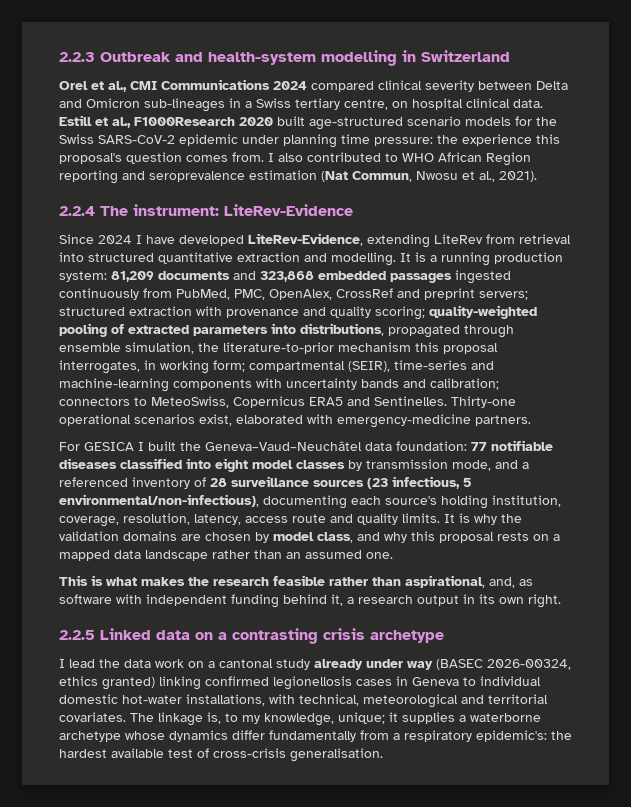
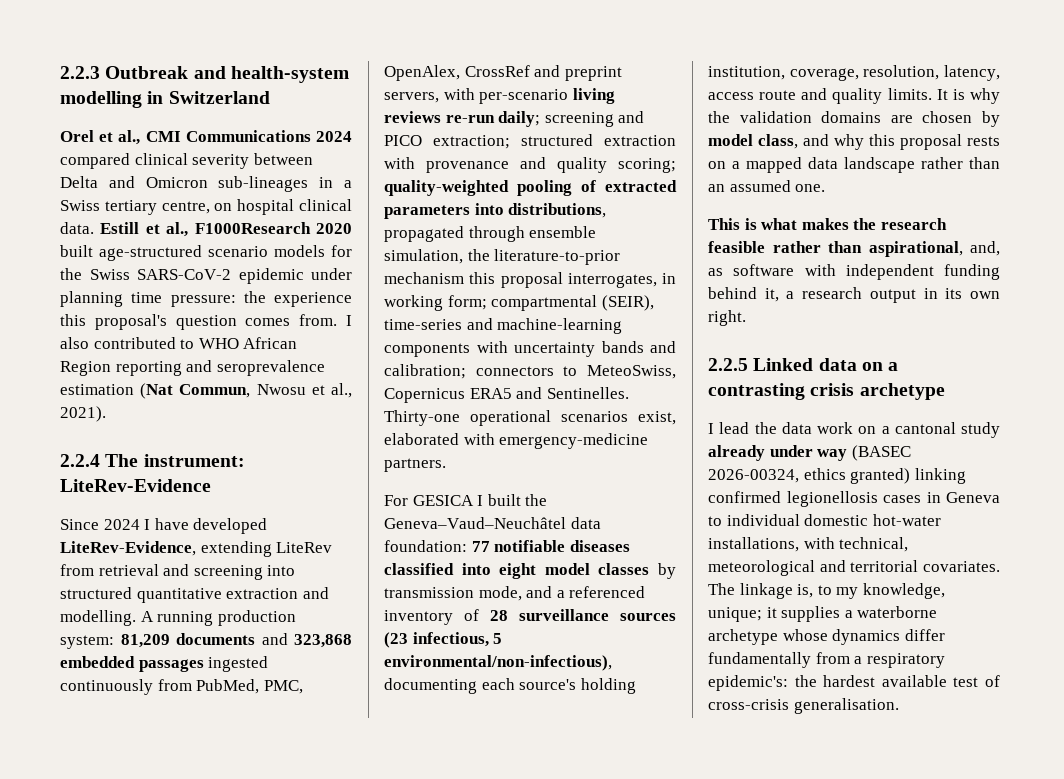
(571, 239) none -> [163,564,263,580] and screening
[400,252,437,262] It is a -> [140,611,154,622] A
[479,291,528,300] servers; -> [384,88,615,104] [384,111,645,127] [384,135,510,149] servers, with per-scenario living reviews re-run daily; screening and PICO extraction;

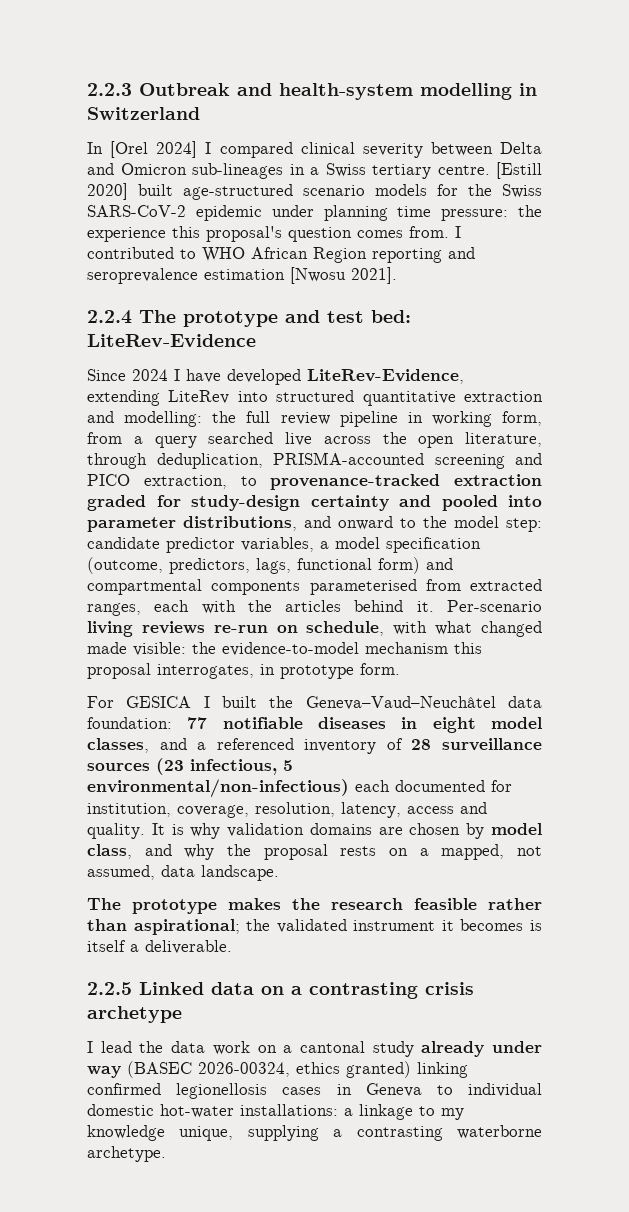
[60,130,352,145] Orel et al., CMI Communications 2024 -> [87,141,212,158] In [Orel 2024] I
[161,199,353,215] [60,222,352,237] centre, on hospital clinical data. Estill et al., F1000Research 2020 -> [437,162,542,179] [87,183,128,200] centre. [Estill 2020]
[60,337,89,349] also -> (461, 232) none
[140,383,352,399] [60,406,106,422] [60,454,245,467] (Nat Commun, Nwosu et al., 2021). // 2.2.4 The instrument: -> [290,267,397,284] [87,310,411,327] [Nwosu 2021]. // 2.2.4 The prototype and test bed:
[60,564,263,580] from retrieval and screening -> (230, 397) none
[60,610,296,626] [60,633,352,649] [60,656,269,672] [60,679,303,695] [384,65,622,81] [384,88,615,104] [384,111,645,127] [384,134,676,149] [384,157,676,173] [384,180,677,196] [384,203,607,219] [384,226,597,242] [384,249,621,265] modelling. A running production system: 81,209 documents and 323,868 embedded passages ingested continuously from PubMed, PMC, OpenAlex, CrossRef and preprint servers, with per-scenario living reviews re-run daily; screening and PICO extraction; structured extraction with provenance and quality scoring; quality-weighted pooling of extracted parameters into distributions, propagated through ensemble simulation, the literature-to-prior -> [124,411,542,427] [87,432,542,448] [87,452,542,469] [87,474,542,490] [87,495,542,511] [87,516,542,532] [87,537,481,553] [87,557,453,574] [87,579,542,595] [87,600,542,616] [87,621,542,637] [87,642,359,656] modelling: the full review pipeline in working form, from a query searched live across the open literature, through deduplication, PRISMA-accounted screening and PICO extraction, to provenance-tracked extraction graded for study-design certainty and pooled into parameter distributions, and onward to the model step: candidate predictor variables, a model specification (outcome, predictors, lags, functional form) and compartmental components parameterised from extracted ranges, each with the articles behind it. Per-scenario living reviews re-run on schedule, with what changed made visible: the evidence-to-model
[384,295,654,311] [384,318,623,334] [384,341,676,357] [384,364,676,379] [384,387,629,403] [384,410,676,426] [384,433,649,449] [384,458,446,472] working form; compartmental (SEIR), time-series and machine-learning components with uncertainty bands and calibration; connectors to MeteoSwiss, Copernicus ERA5 and Sentinelles. Thirty-one operational scenarios exist, elaborated with emergency-medicine partners. -> [280,663,400,679] prototype form.
[384,563,676,579] [384,586,522,601] classified into eight model classes by transmission mode, -> [401,717,542,733] [87,738,149,753] in eight model classes,
[384,655,612,671] [384,678,636,694] environmental/non-infectious), documenting each source's holding -> [87,779,512,798] environmental/non-infectious) each documented for
[759,88,932,104] route and quality limits. -> [460,802,487,814] [87,823,145,839] and quality.
[708,111,730,123] the -> (221, 831) none
[869,134,895,146] this -> [227,844,251,856] the
[746,157,1000,173] [708,180,826,192] [708,218,798,230] mapped data landscape rather than an assumed one. // This is what -> [441,844,542,860] [87,865,279,881] [87,898,217,914] mapped, not assumed, data landscape. // The prototype
[868,241,1000,257] [708,264,1000,280] [708,287,1000,303] [708,310,746,326] aspirational, and, as software with independent funding behind it, a research output in its own right. -> [133,919,542,935] [87,940,232,954] aspirational; the validated instrument it becomes is itself a deliverable.
[708,537,909,552] [708,560,1000,576] [708,583,945,599] [708,606,938,622] [708,629,945,645] [708,652,945,668] [708,675,1000,691] [708,698,899,714] installations, with technical, meteorological and territorial covariates. The linkage is, to my knowledge, unique; it supplies a waterborne archetype whose dynamics differ fundamentally from a respiratory epidemic's: the hardest available test of cross-crisis generalisation. -> [240,1104,464,1120] [87,1125,542,1141] [87,1146,166,1162] installations: a linkage to my knowledge unique, supplying a contrasting waterborne archetype.

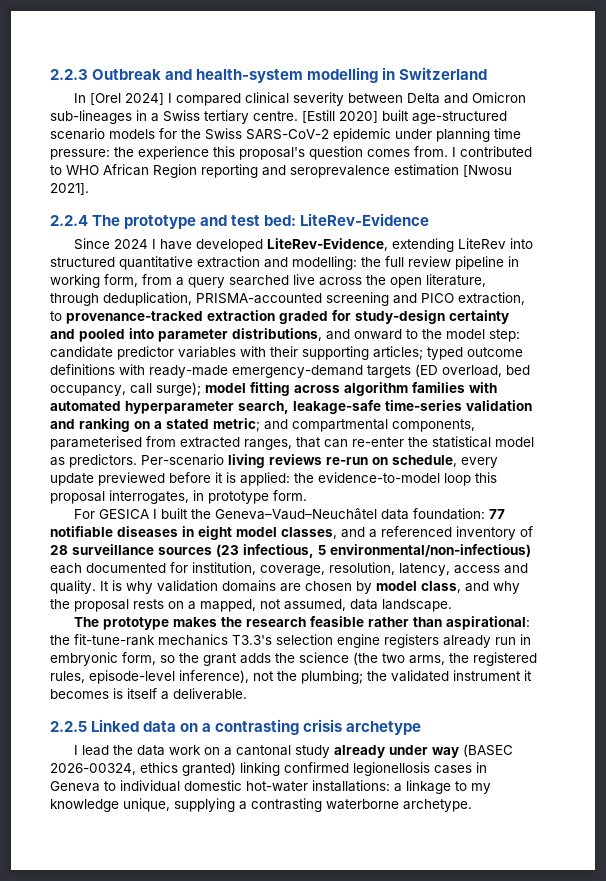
[241,537,481,553] [87,557,420,574] variables, a model specification (outcome, predictors, lags, functional form) -> [178,346,523,360] [50,364,530,378] [50,382,497,396] [50,400,532,414] [50,418,260,432] variables with their supporting articles; typed outcome definitions with ready-made emergency-demand targets (ED overload, bed occupancy, call surge); model fitting across algorithm families with automated hyperparameter search, leakage-safe time-series validation and ranking on a stated metric;
[211,581,301,595] components -> [392,419,475,432] components,
[154,600,434,614] each with the articles behind it. -> [296,436,534,448] [50,454,137,468] that can re-enter the statistical model as predictors.
[393,621,542,637] [87,642,186,656] with what changed made visible: -> [461,457,498,468] [50,472,290,486] every update previewed before it is applied:
[365,642,448,654] mechanism -> [444,473,471,486] loop
[133,919,240,935] aspirational; -> [445,616,530,630] [50,634,531,648] [50,652,537,666] [50,670,363,684] aspirational: the fit-tune-rank mechanics T3.3's selection engine registers already run in embryonic form, so the grant adds the science (the two arms, the registered rules, episode-level inference), not the plumbing;

